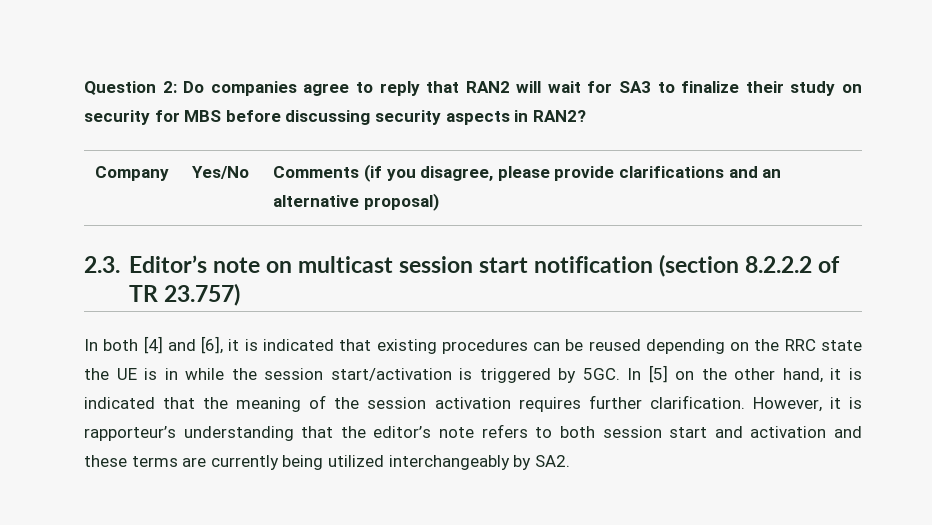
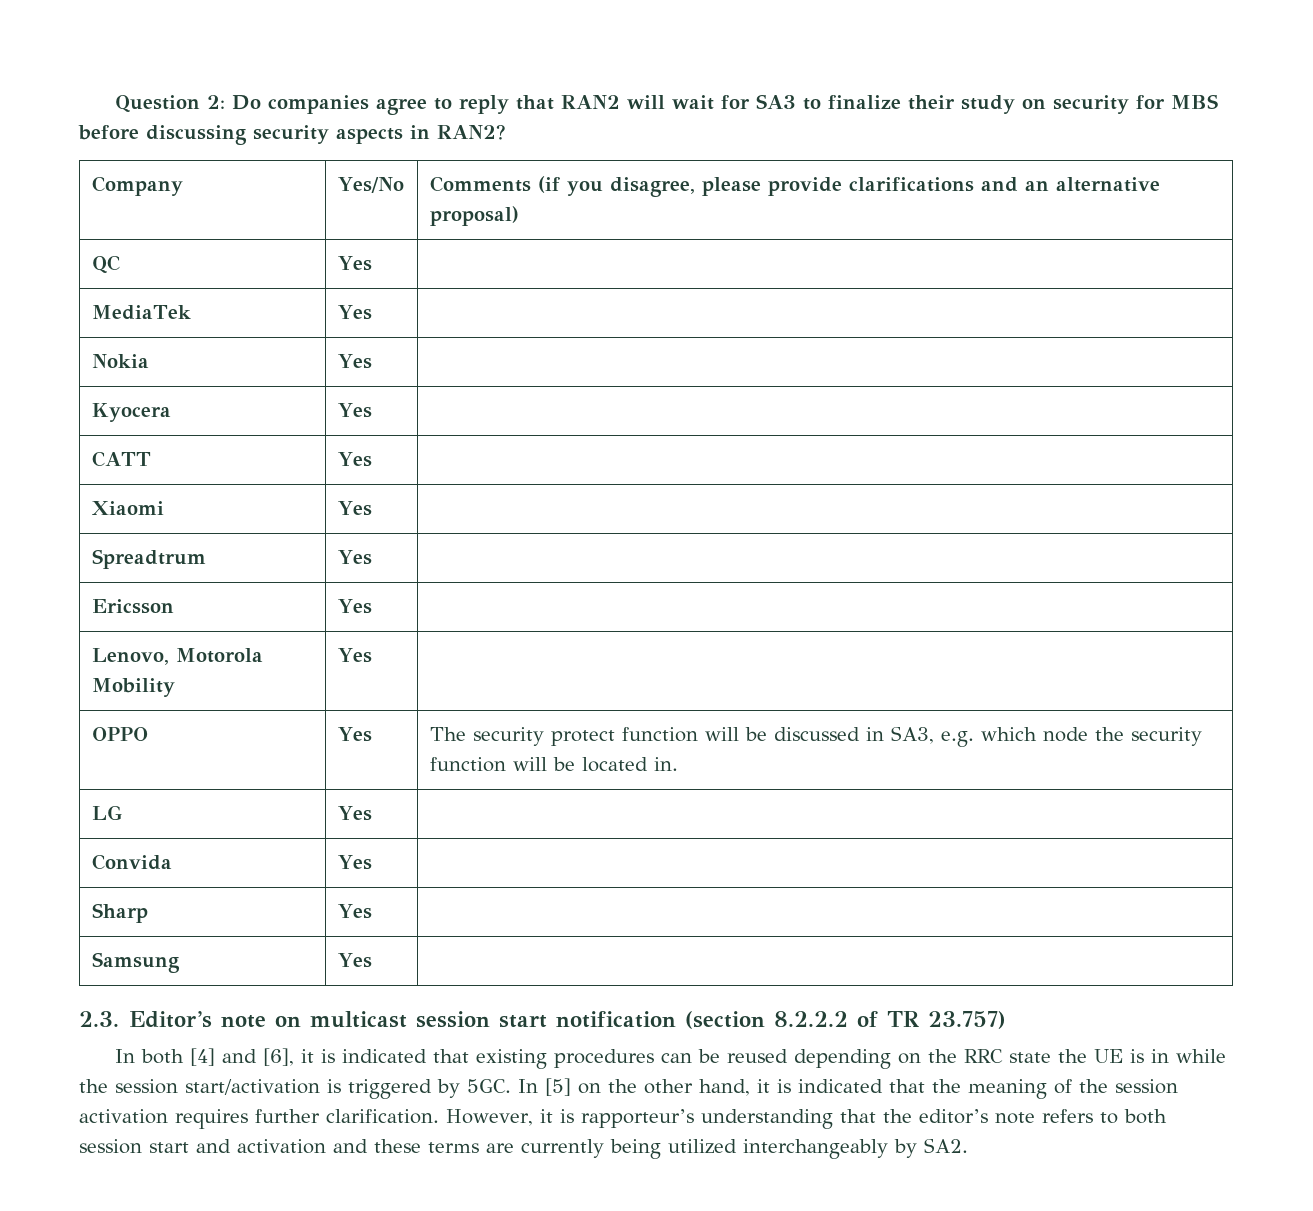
(439, 202) none -> [91,255,120,274] [337,256,372,271] [91,305,191,320] [337,305,372,320] [91,354,149,368] [337,354,372,369] [91,403,171,422] [337,403,372,418] [91,451,151,467] [337,452,372,467] [91,501,164,515] [337,501,372,516] [91,549,206,569] [337,550,372,565] [91,599,174,614] [337,599,372,614] [91,648,263,665] [91,678,175,697] [337,648,372,663] [91,727,148,741] [337,727,372,742] [429,726,1202,747] [429,757,678,772] [91,805,123,820] [337,806,372,821] [91,854,172,870] [337,855,372,870] [91,903,148,923] [337,904,372,919] [91,952,180,973] [337,953,372,968] // QC | Yes | // MediaTek | Yes | // Nokia | Yes | // Kyocera | Yes | // CATT | Yes | // Xiaomi | Yes | // Spreadtrum | Yes | // Ericsson | Yes | // Lenovo, Motorola Mobility | Yes | // OPPO | Yes | The security protect function will be discussed in SA3, e.g. which node the security function will be located in. // LG | Yes | // Convida | Yes | // Sharp | Yes | // Samsung | Yes |

